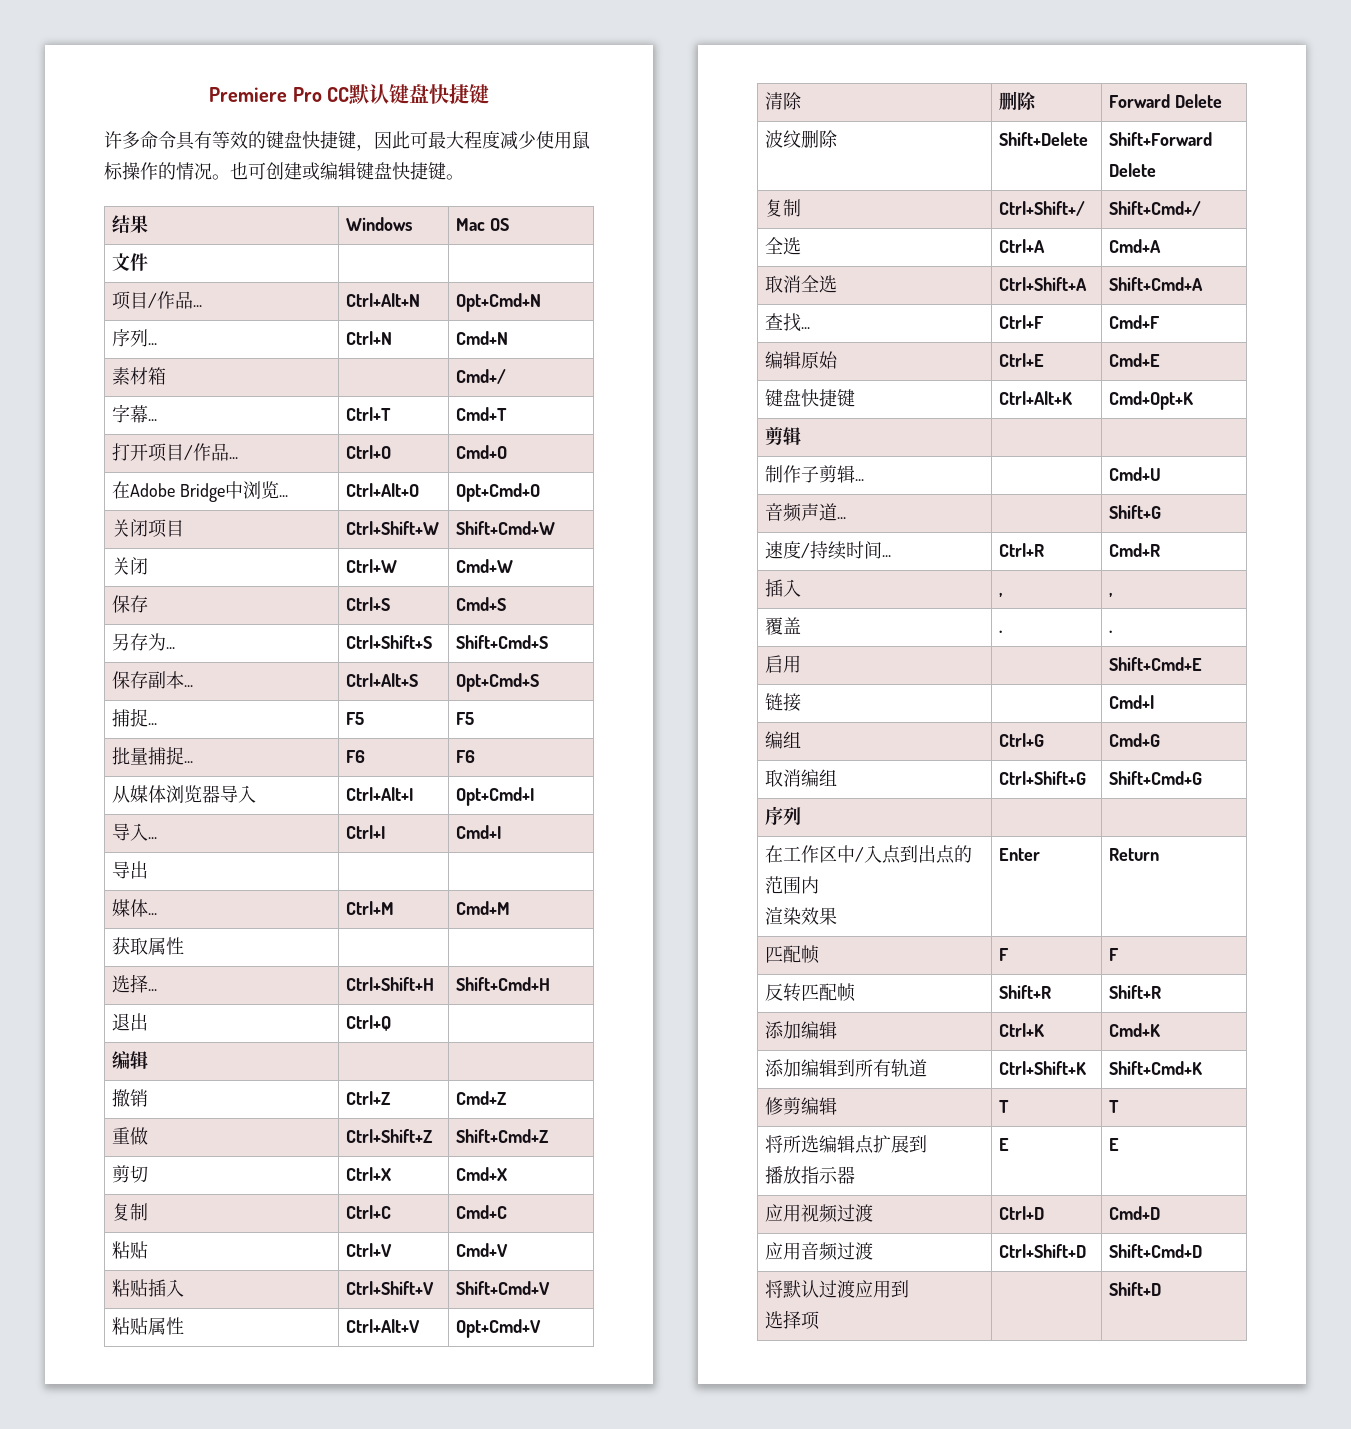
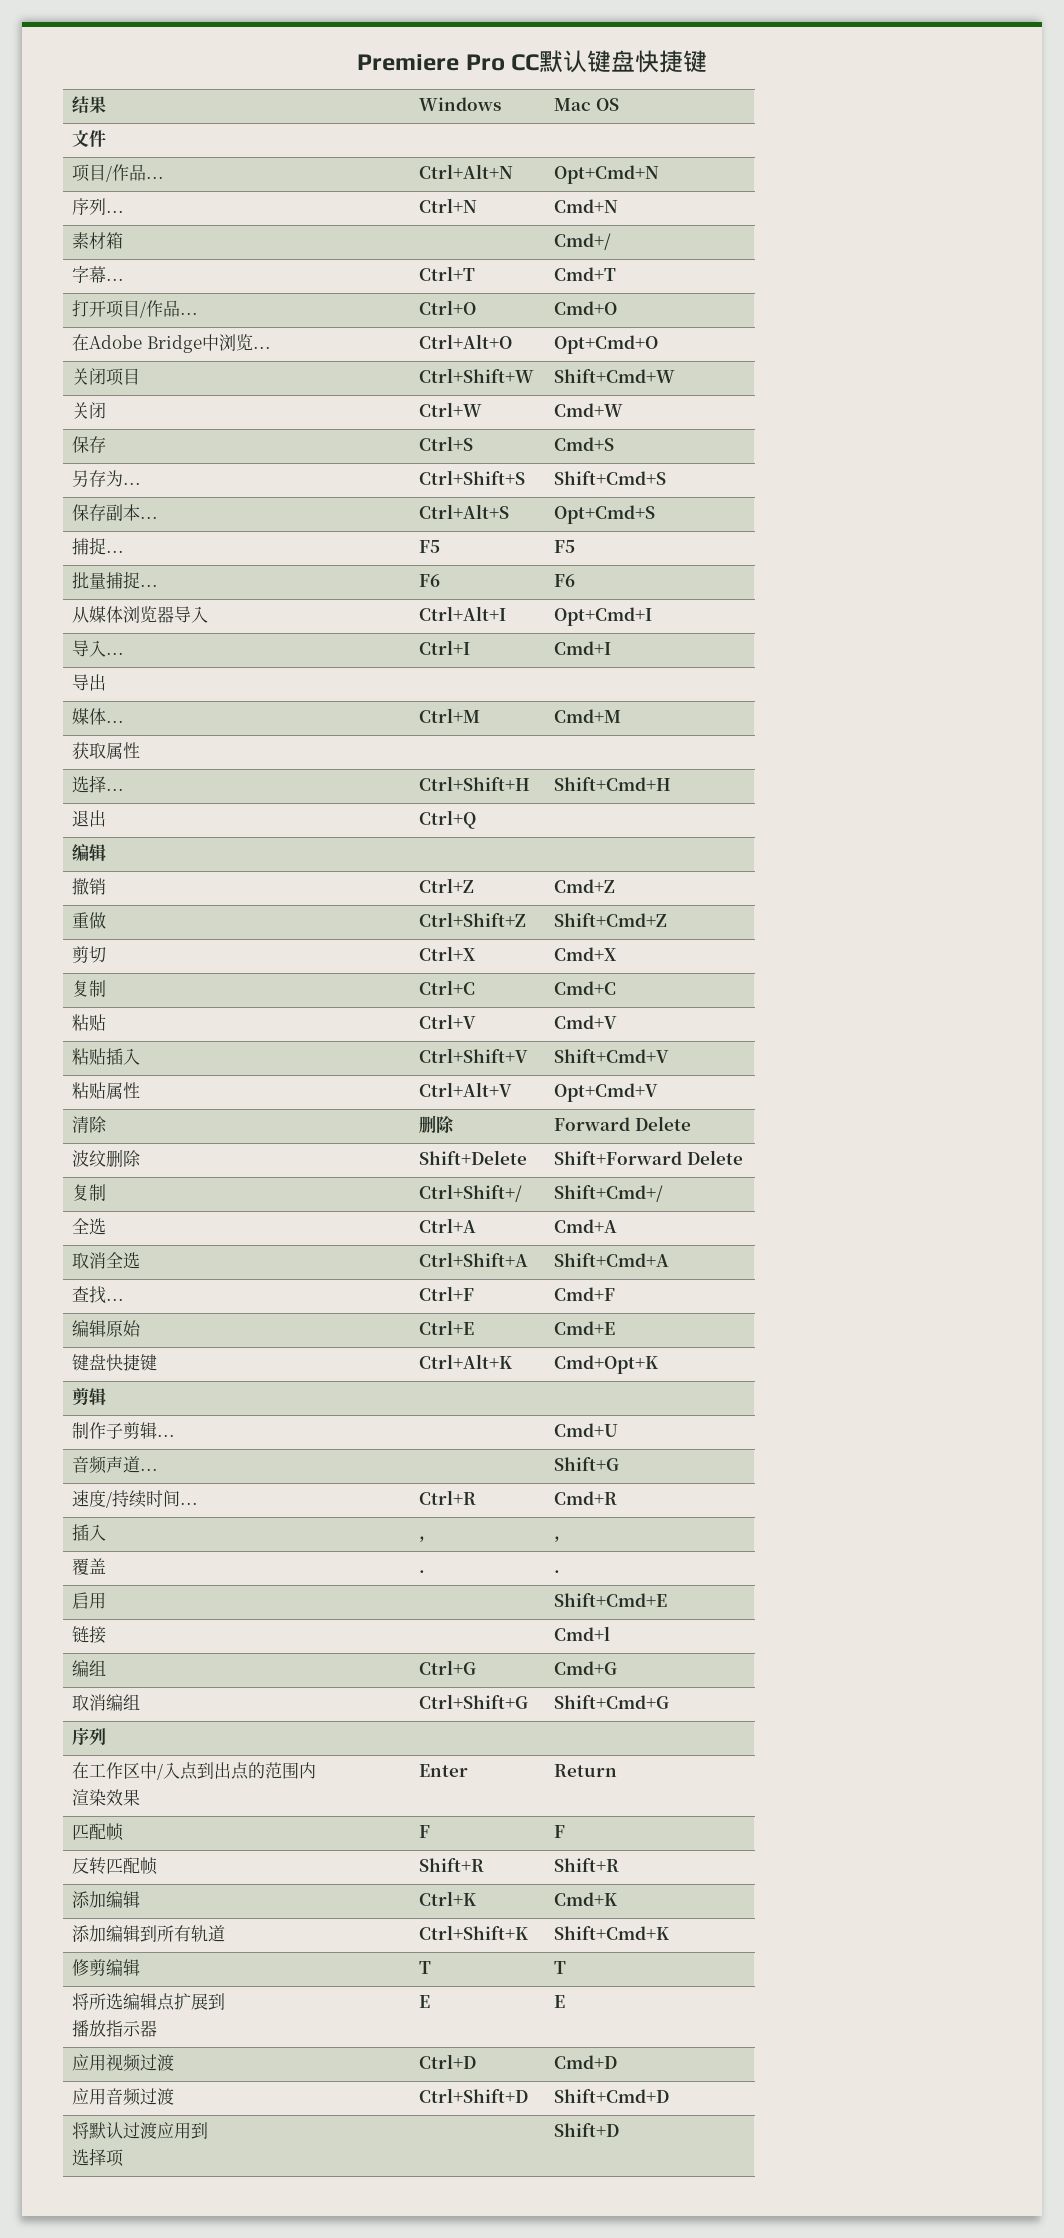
[104,131,590,151] [104,162,464,180] // 许多命令具有等效的键盘快捷键，因此可最大程度减少使用鼠标操作的情况。也可创建或编辑键盘快捷键。 -> (707, 61) none

